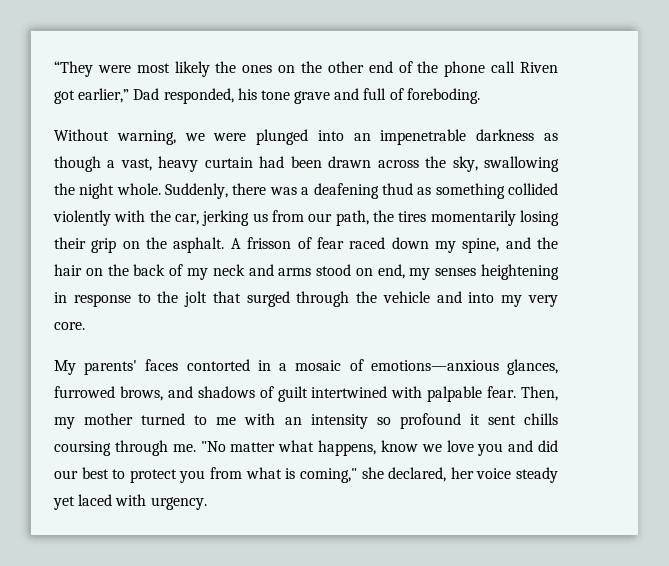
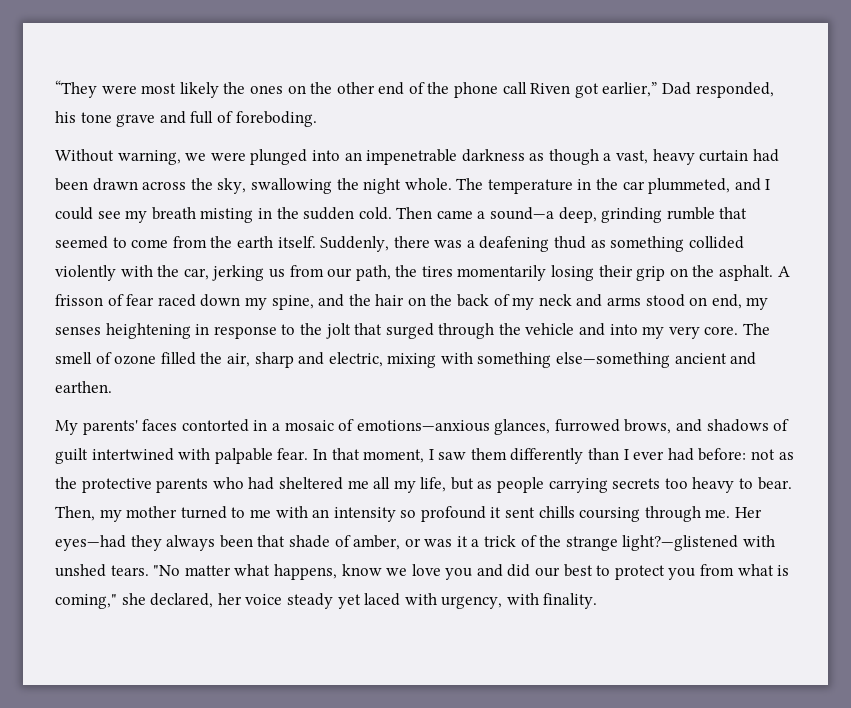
(161, 189) none -> [456,178,771,194] [55,207,748,223] [55,236,316,249] The temperature in the car plummeted, and I could see my breath misting in the sudden cold. Then came a sound—a deep, grinding rumble that seemed to come from the earth itself.
(85, 326) none -> [743,323,771,335] [55,352,757,368] [55,381,112,393] The smell of ozone filled the air, sharp and electric, mixing with something else—something ancient and earthen.
(517, 392) none -> [312,448,794,464] [55,477,792,493] In that moment, I saw them differently than I ever had before: not as the protective parents who had sheltered me all my life, but as people carrying secrets too heavy to bear.
(196, 448) none -> [735,507,763,518] [55,535,776,551] [55,564,149,577] Her eyes—had they always been that shade of amber, or was it a trick of the strange light?—glistened with unshed tears.
[150,497,207,510] urgency. -> [441,593,598,609] urgency, with finality.

